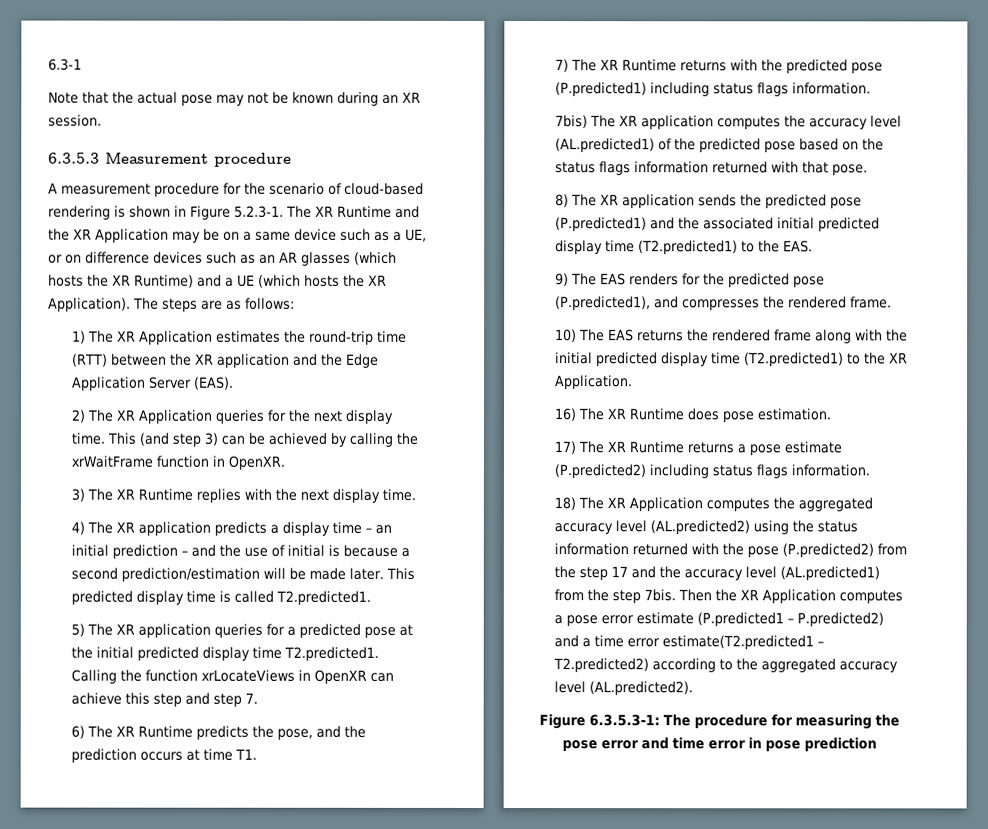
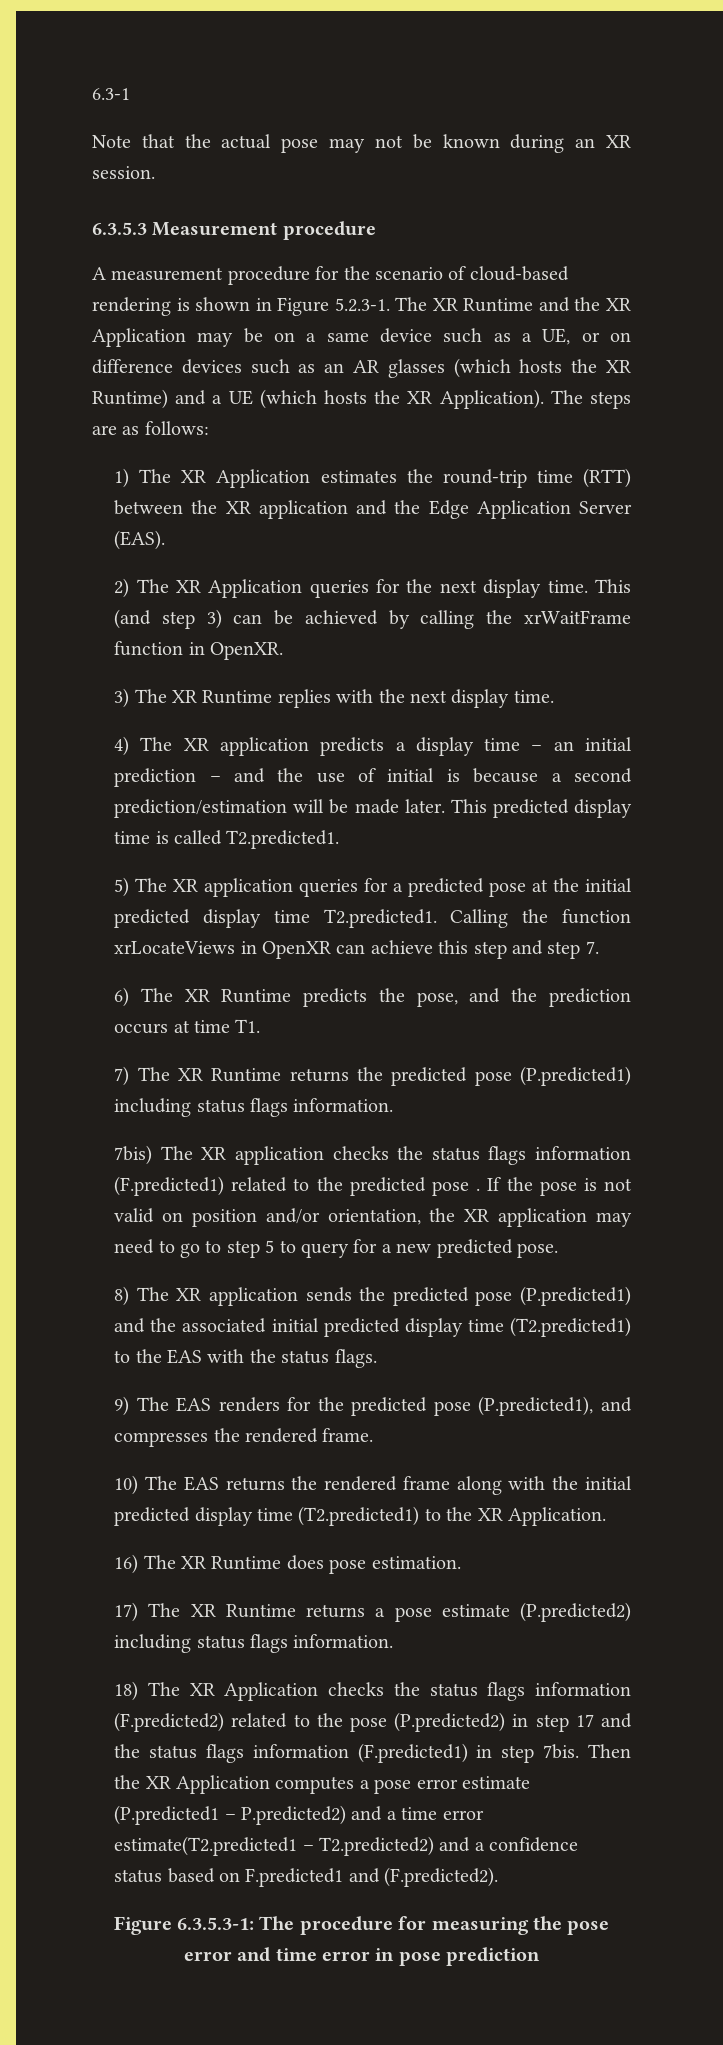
[729,59,758,71] with -> (349, 1075) none
[716,115,902,130] [554,138,884,153] [554,161,829,176] computes the accuracy level (AL.predicted1) of the predicted pose based on the status flags information returned with that -> [332,1146,631,1165] [114,1176,632,1196] [114,1208,632,1227] [114,1239,513,1258] checks the status flags information (F.predicted1) related to the predicted pose . If the pose is not valid on position and/or orientation, the XR application may need to go to step 5 to query for a new predicted
[782,240,813,253] EAS. -> [166,1349,377,1368] EAS with the status flags.
[705,497,873,512] [553,520,858,535] [553,543,719,556] computes the aggregated accuracy level (AL.predicted2) using the status information returned with -> [328,1682,631,1701] [114,1712,310,1732] checks the status flags information (F.predicted2) related to
[876,543,907,556] [553,566,576,579] from the -> [512,1714,529,1727] in
[683,566,880,581] [553,589,609,602] accuracy level (AL.predicted1) from the -> [149,1743,493,1763] status flags information (F.predicted1) in
[651,658,898,673] [553,681,693,696] according to the aggregated accuracy level (AL.predicted2). -> [439,1837,579,1852] [114,1867,499,1887] and a confidence status based on F.predicted1 and (F.predicted2).

